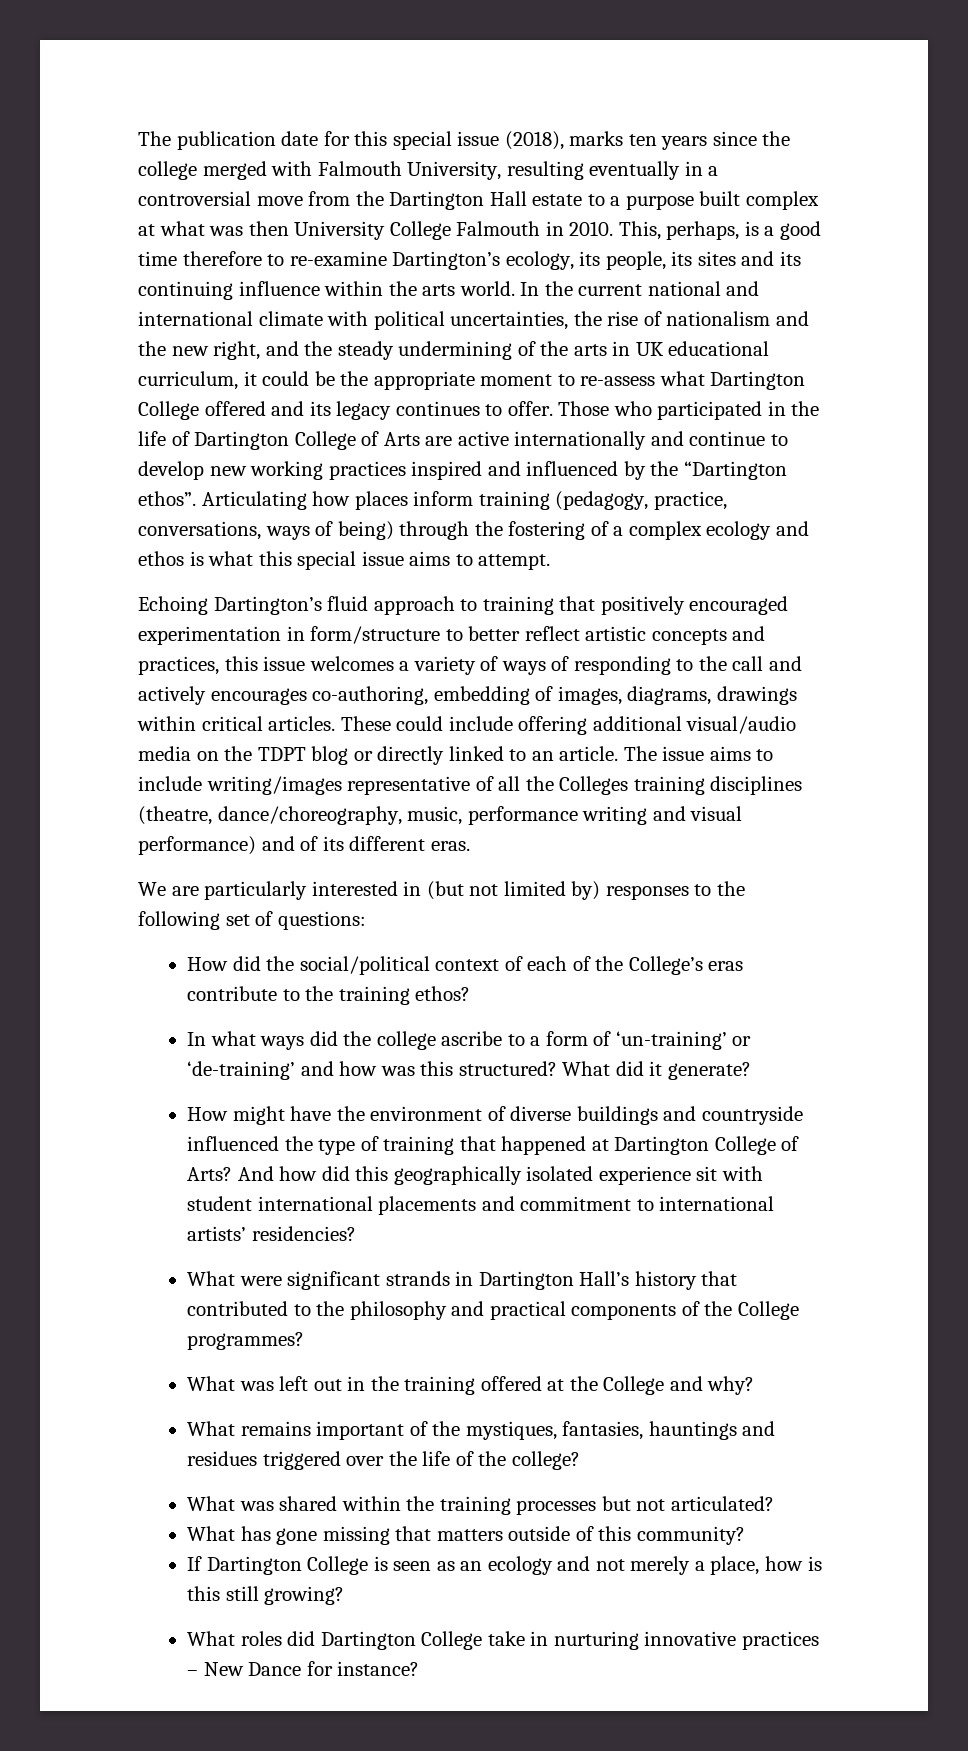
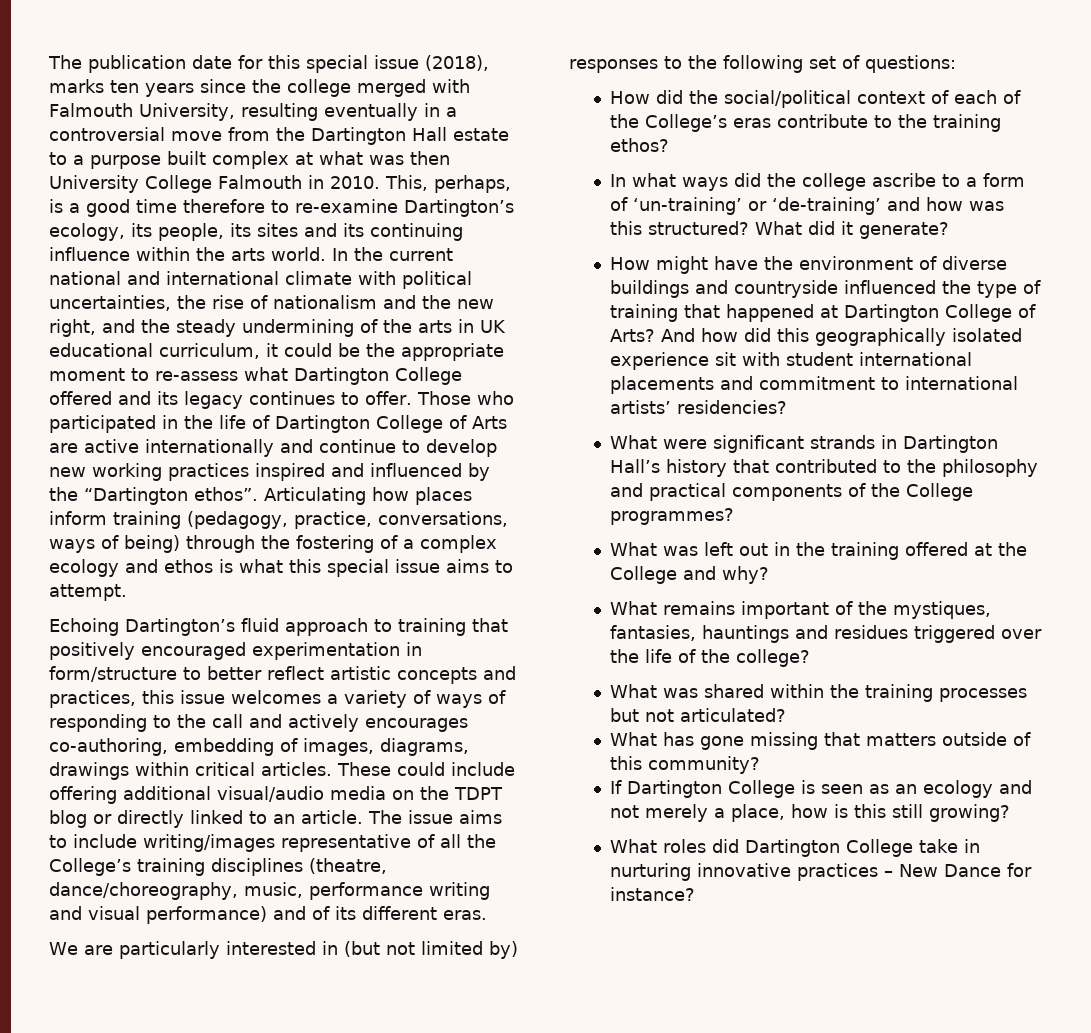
[559,776,629,795] Colleges -> [49,858,131,876] College’s

